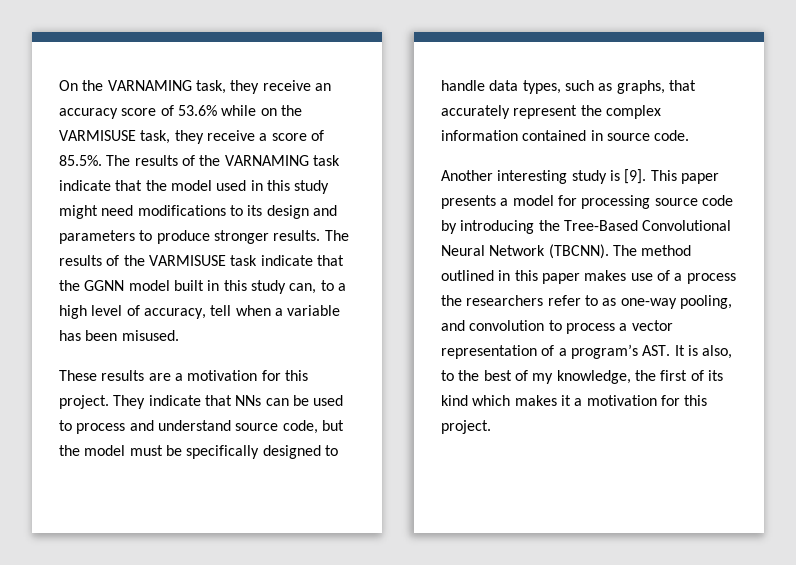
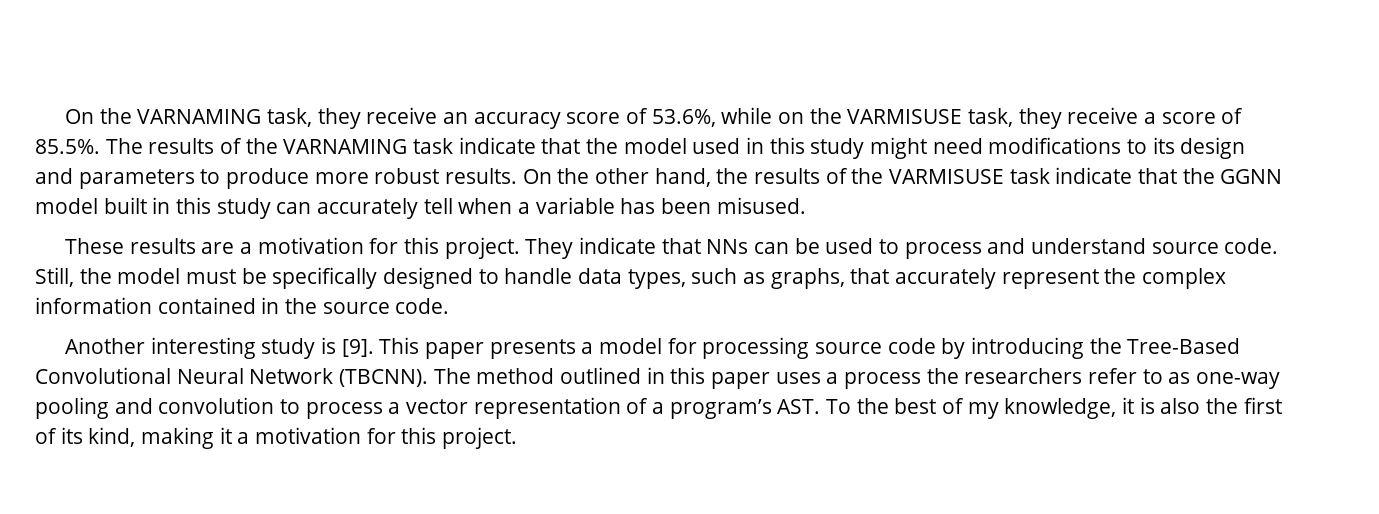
[177,105,217,116] 53.6% -> [651,109,716,127] 53.6%,
[213,230,349,244] stronger results. The -> [314,168,749,187] more robust results. On the other hand, the
[289,280,346,294] [59,305,206,319] can, to a high level of accuracy, -> [276,198,419,219] can accurately
[282,420,344,434] code, but -> [1224,238,1279,254] [35,267,74,287] code. Still,
(603, 135) none -> [285,298,318,314] the
[584,270,670,281] makes use of -> [775,372,821,384] uses
[679,295,732,309] pooling, -> [35,397,109,419] pooling
[674,345,733,359] [441,370,454,381] It is also, to -> [826,399,852,414] To
(631, 377) none -> [1122,397,1201,414] it is also
[441,395,557,406] kind which makes -> [88,427,215,449] kind, making

